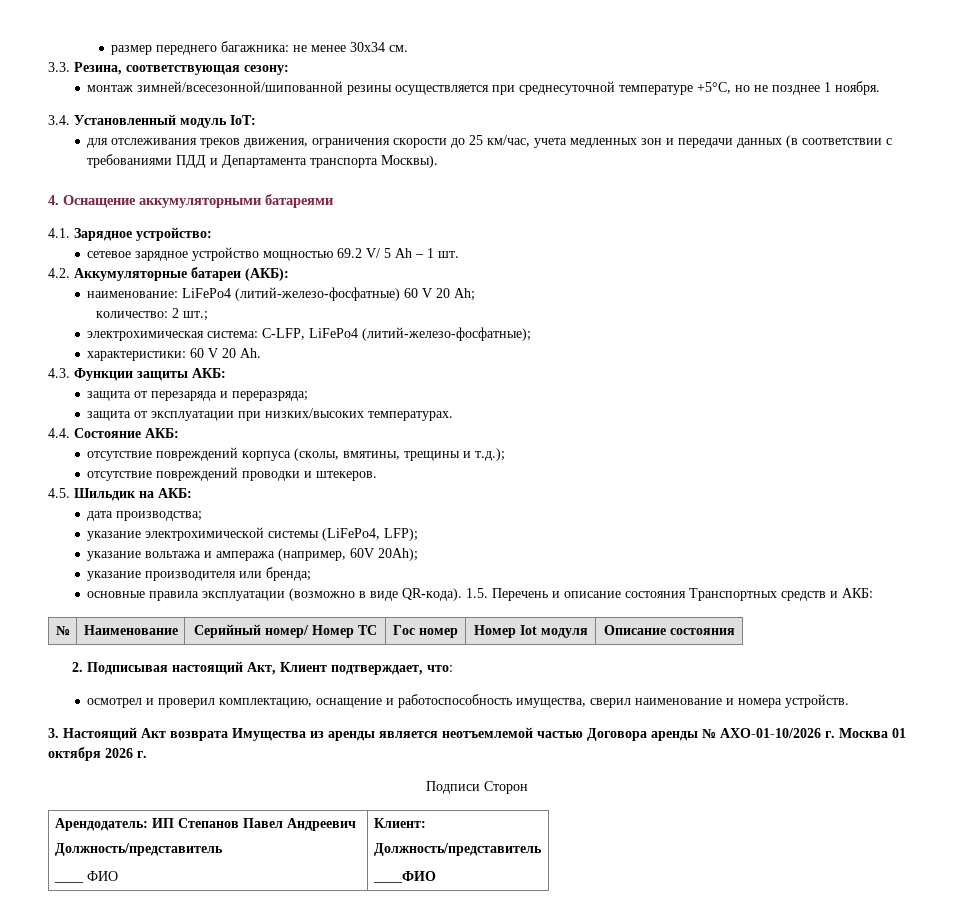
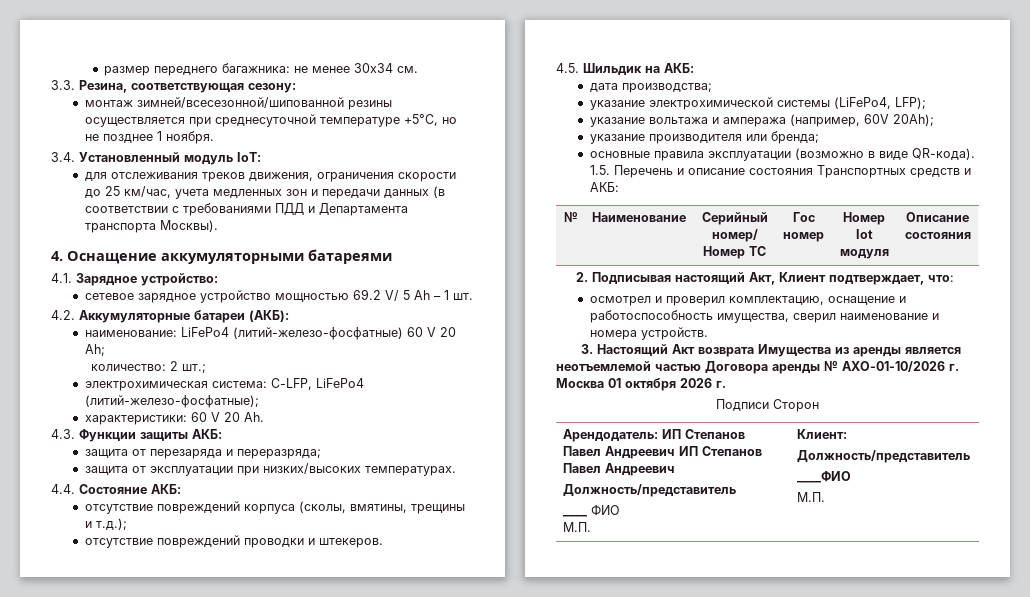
(356, 824) none -> [678,446,762,456] [562,463,675,476] ИП Степанов Павел Андреевич
(118, 876) none -> [562,522,591,532] // М.П.
(436, 877) none -> [796,492,825,502] // М.П.

